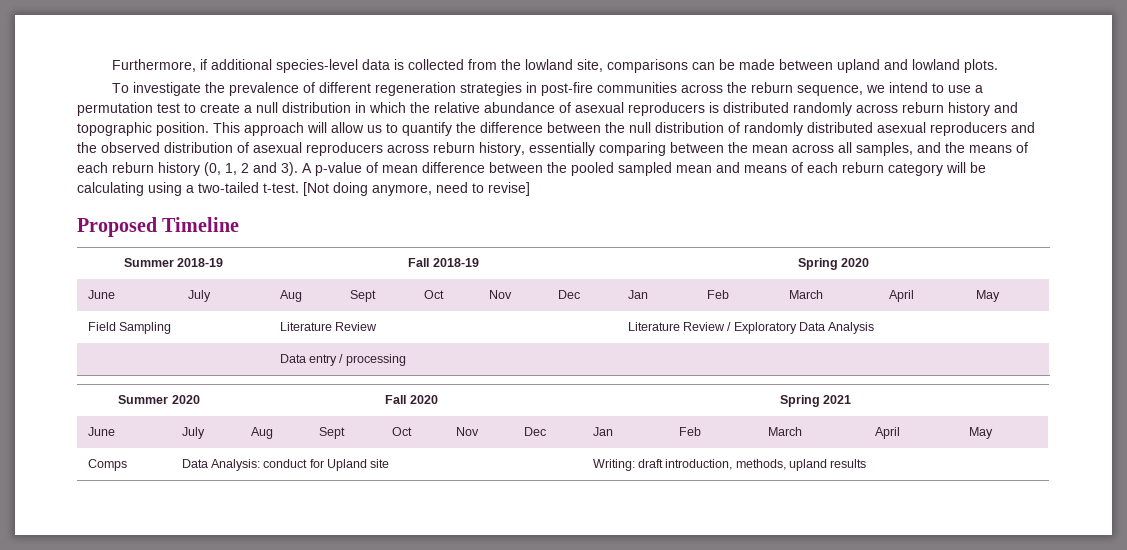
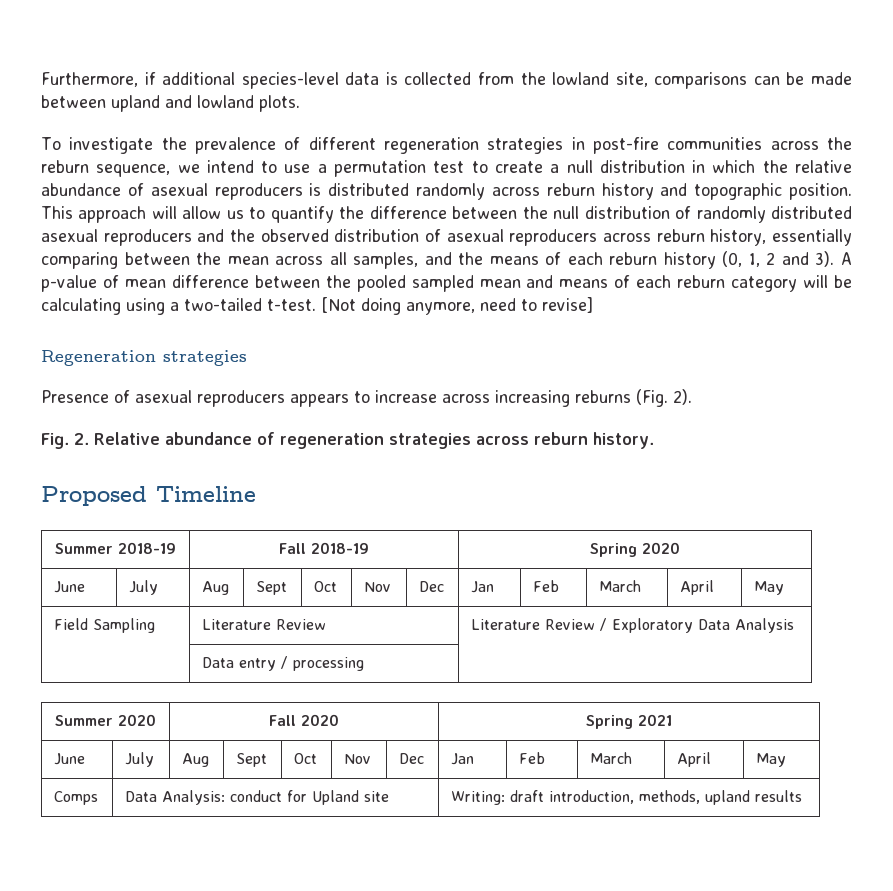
(530, 189) none -> [41,350,247,366] [41,389,692,407] [41,432,654,449] // Regeneration strategies // Presence of asexual reproducers appears to increase across increasing reburns (Fig. 2). // Fig. 2. Relative abundance of regeneration strategies across reburn history.

